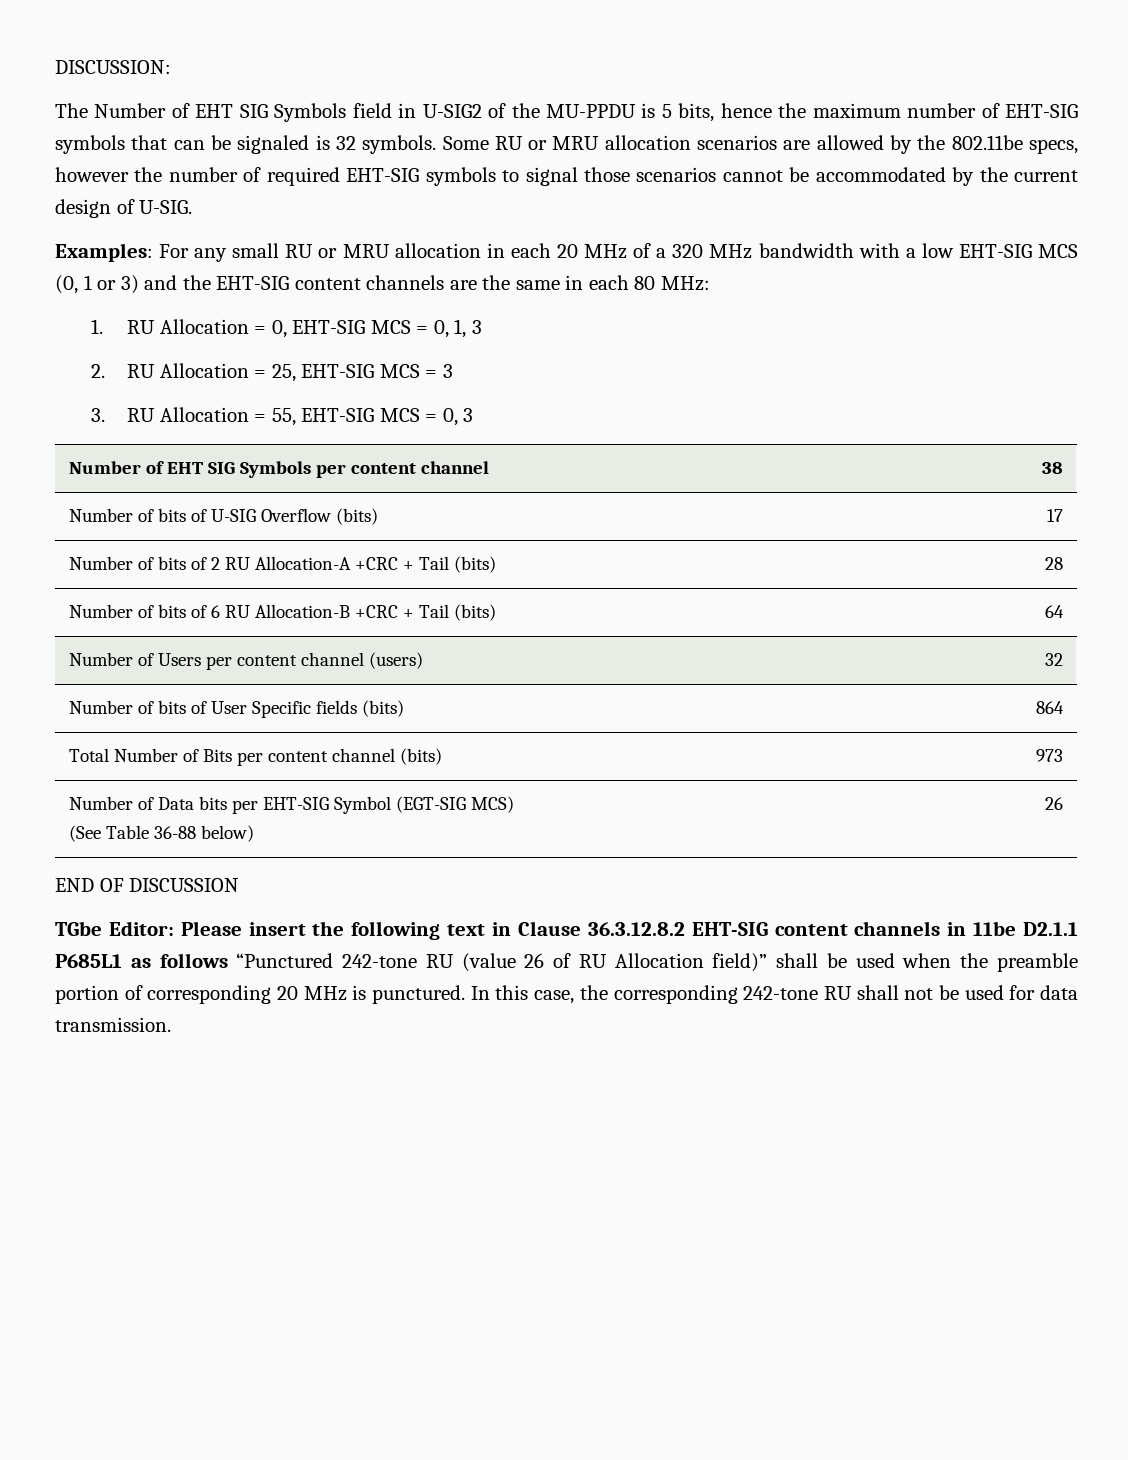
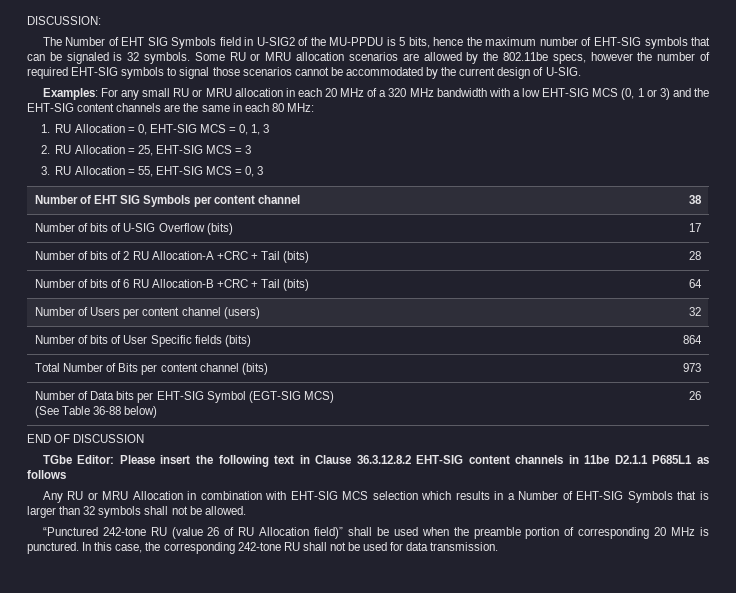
(228, 960) none -> [42,491,709,503] [27,506,246,518] // Any RU or MRU Allocation in combination with EHT-SIG MCS selection which results in a Number of EHT-SIG Symbols that is larger than 32 symbols shall not be allowed. //

